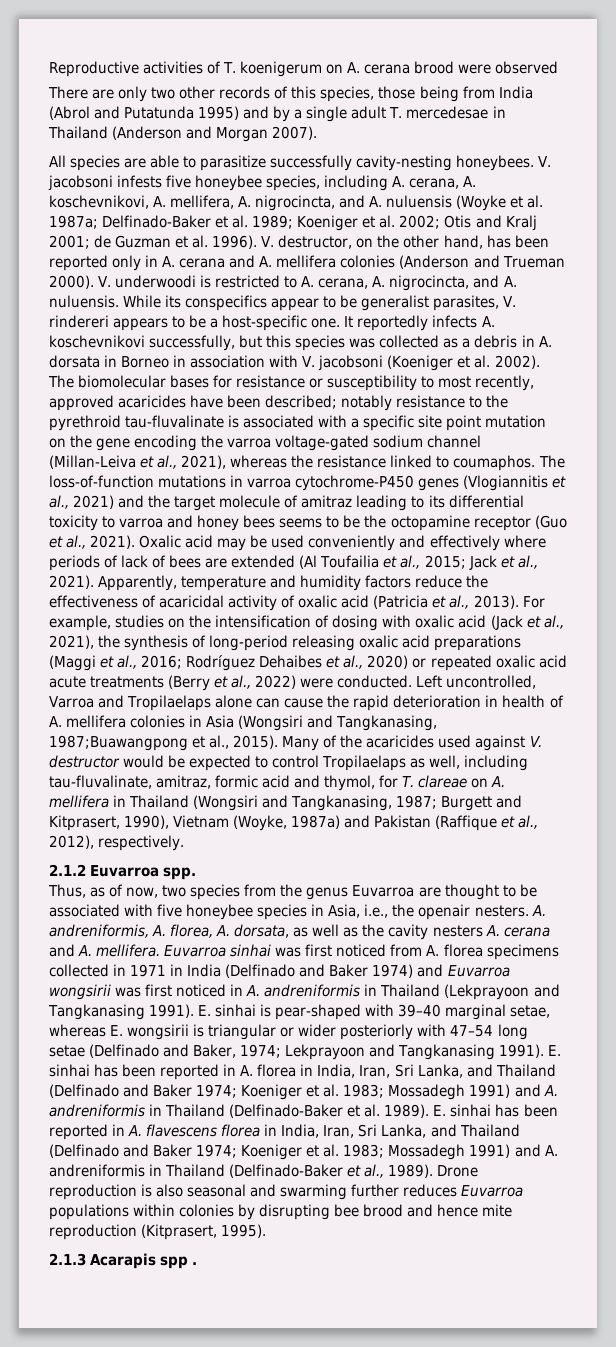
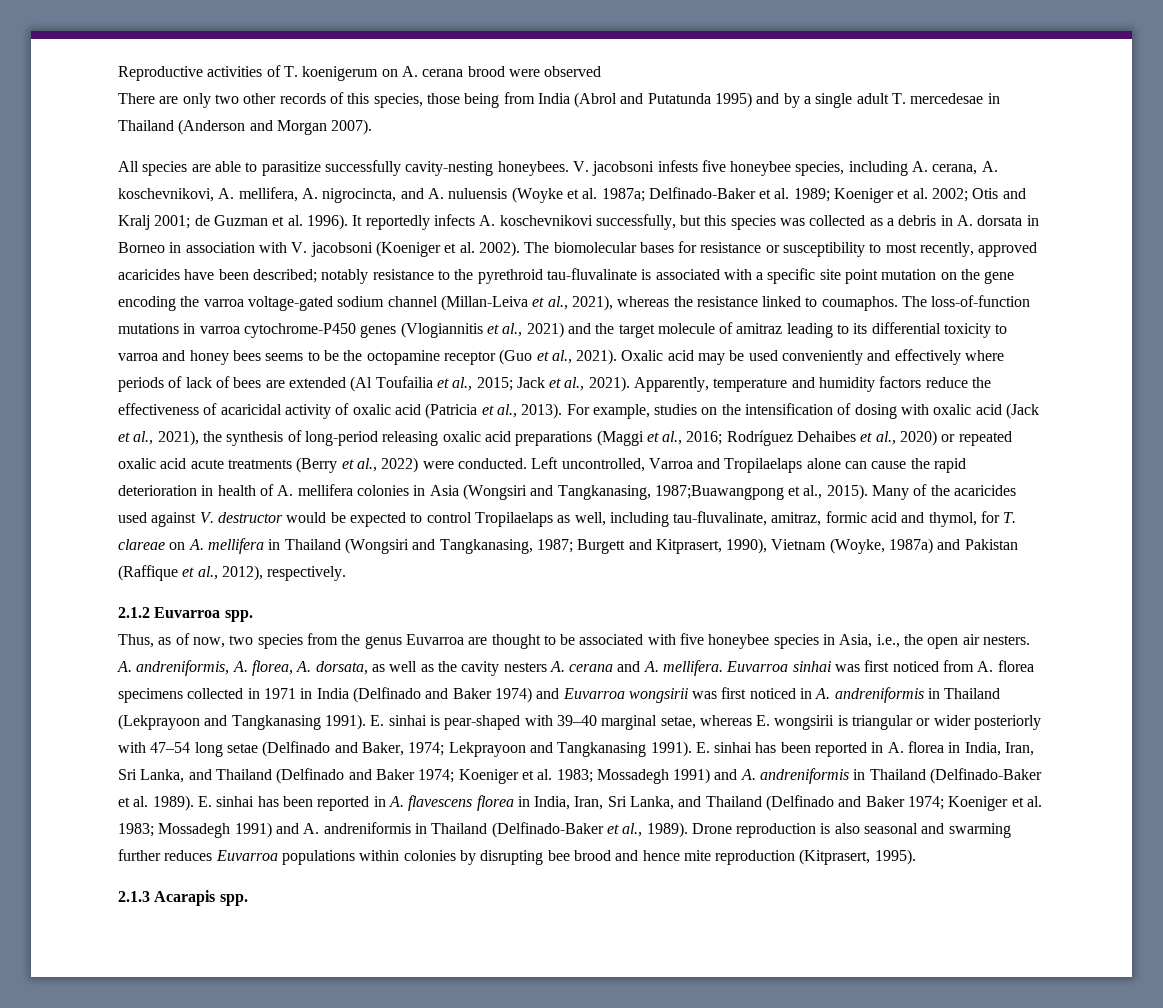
[261,235,549,249] [49,255,565,271] [49,275,517,291] [49,295,517,311] [49,315,341,331] V. destructor, on the other hand, has been reported only in A. cerana and A. mellifera colonies (Anderson and Trueman 2000). V. underwoodi is restricted to A. cerana, A. nigrocincta, and A. nuluensis. While its conspecifics appear to be generalist parasites, V. rindereri appears to be a host-specific one. -> (348, 222) none
[418,904,471,920] openair -> [927,634,980,649] open air
[160,1256,198,1269] spp . -> [219,894,248,906] spp.

